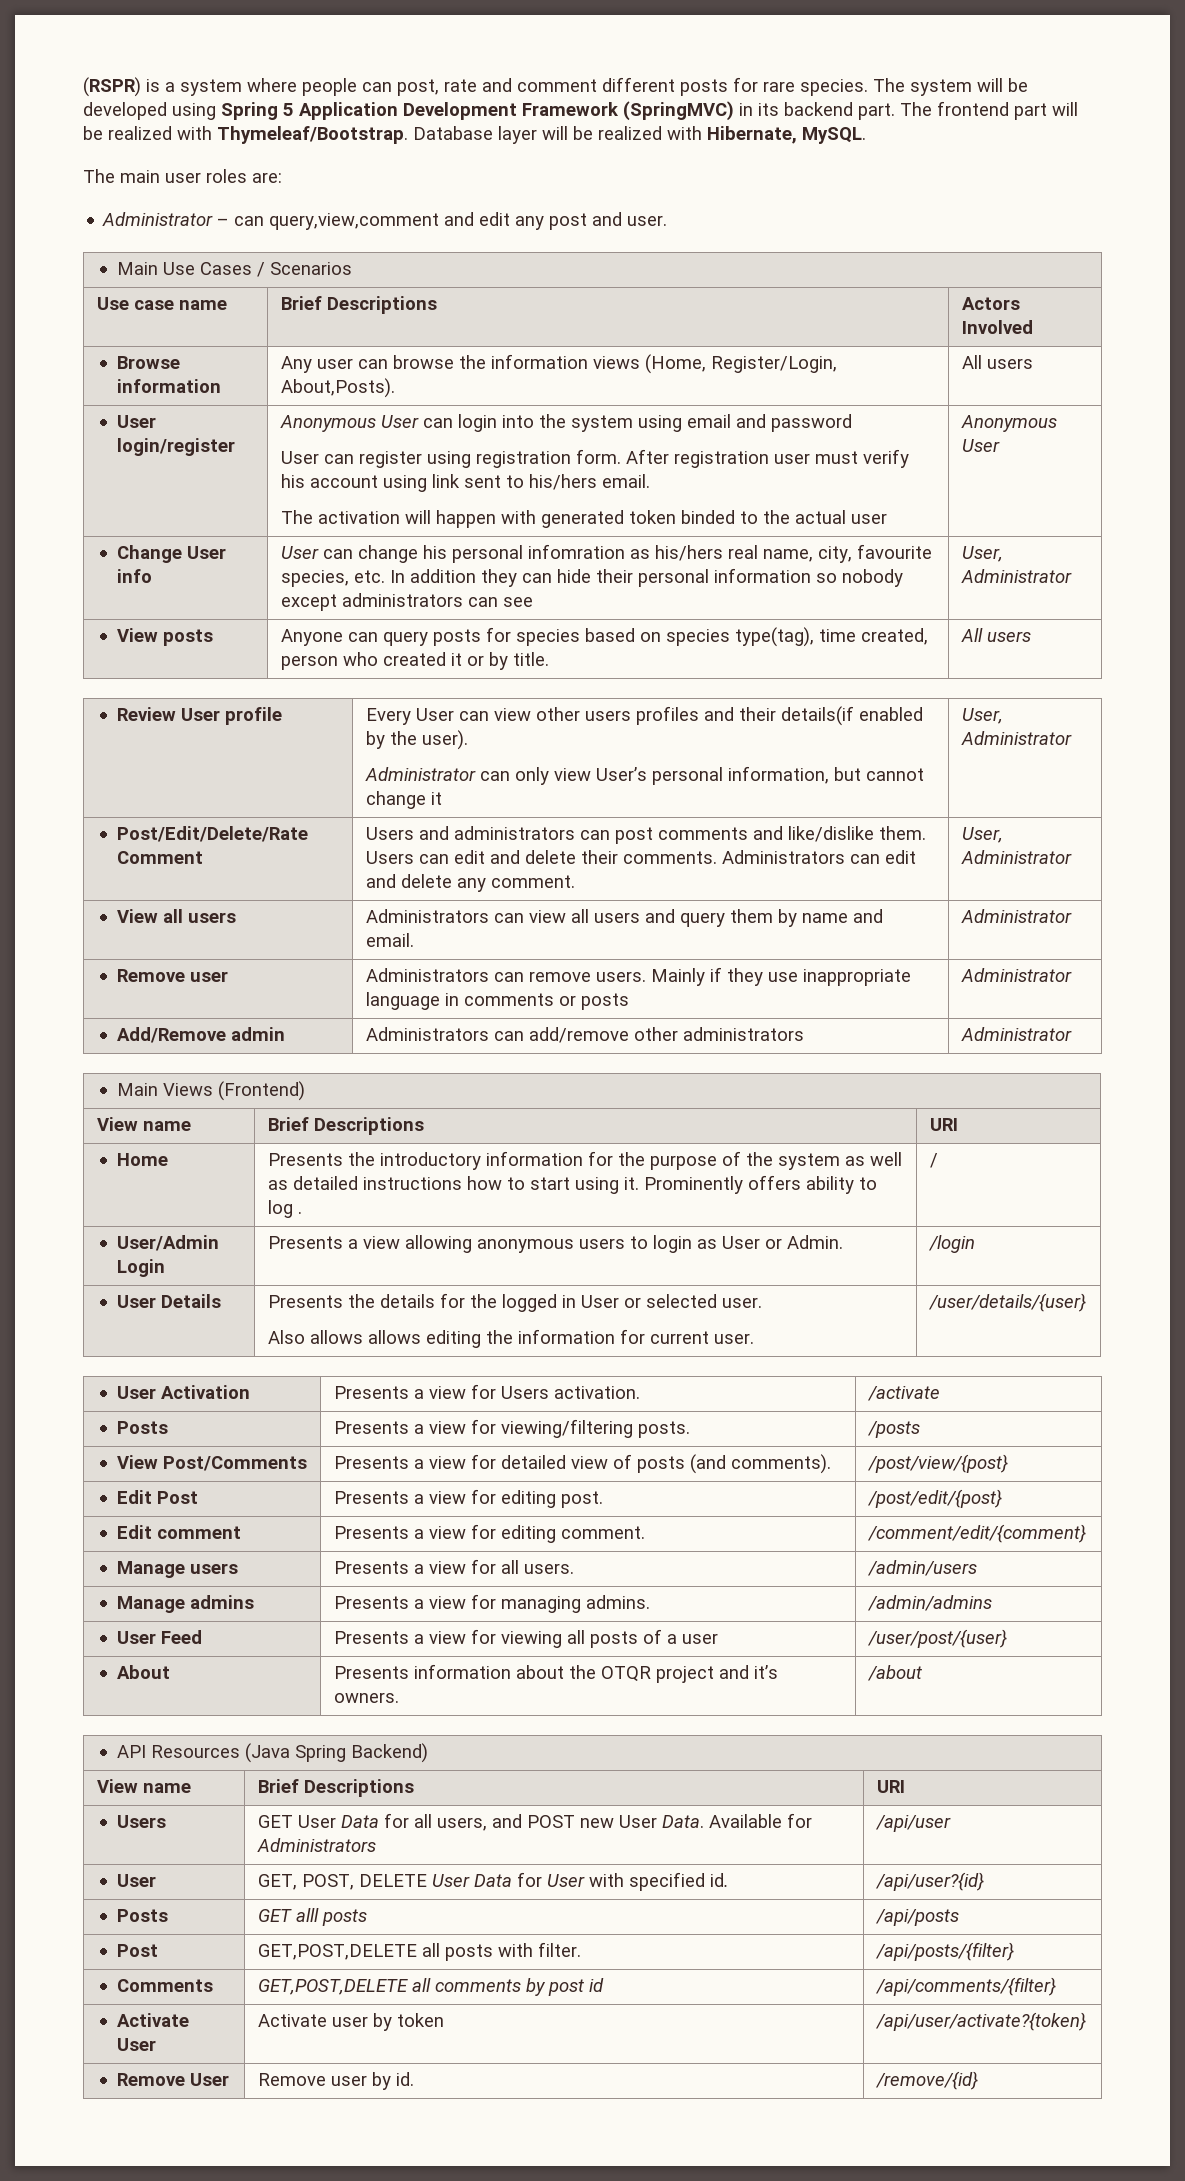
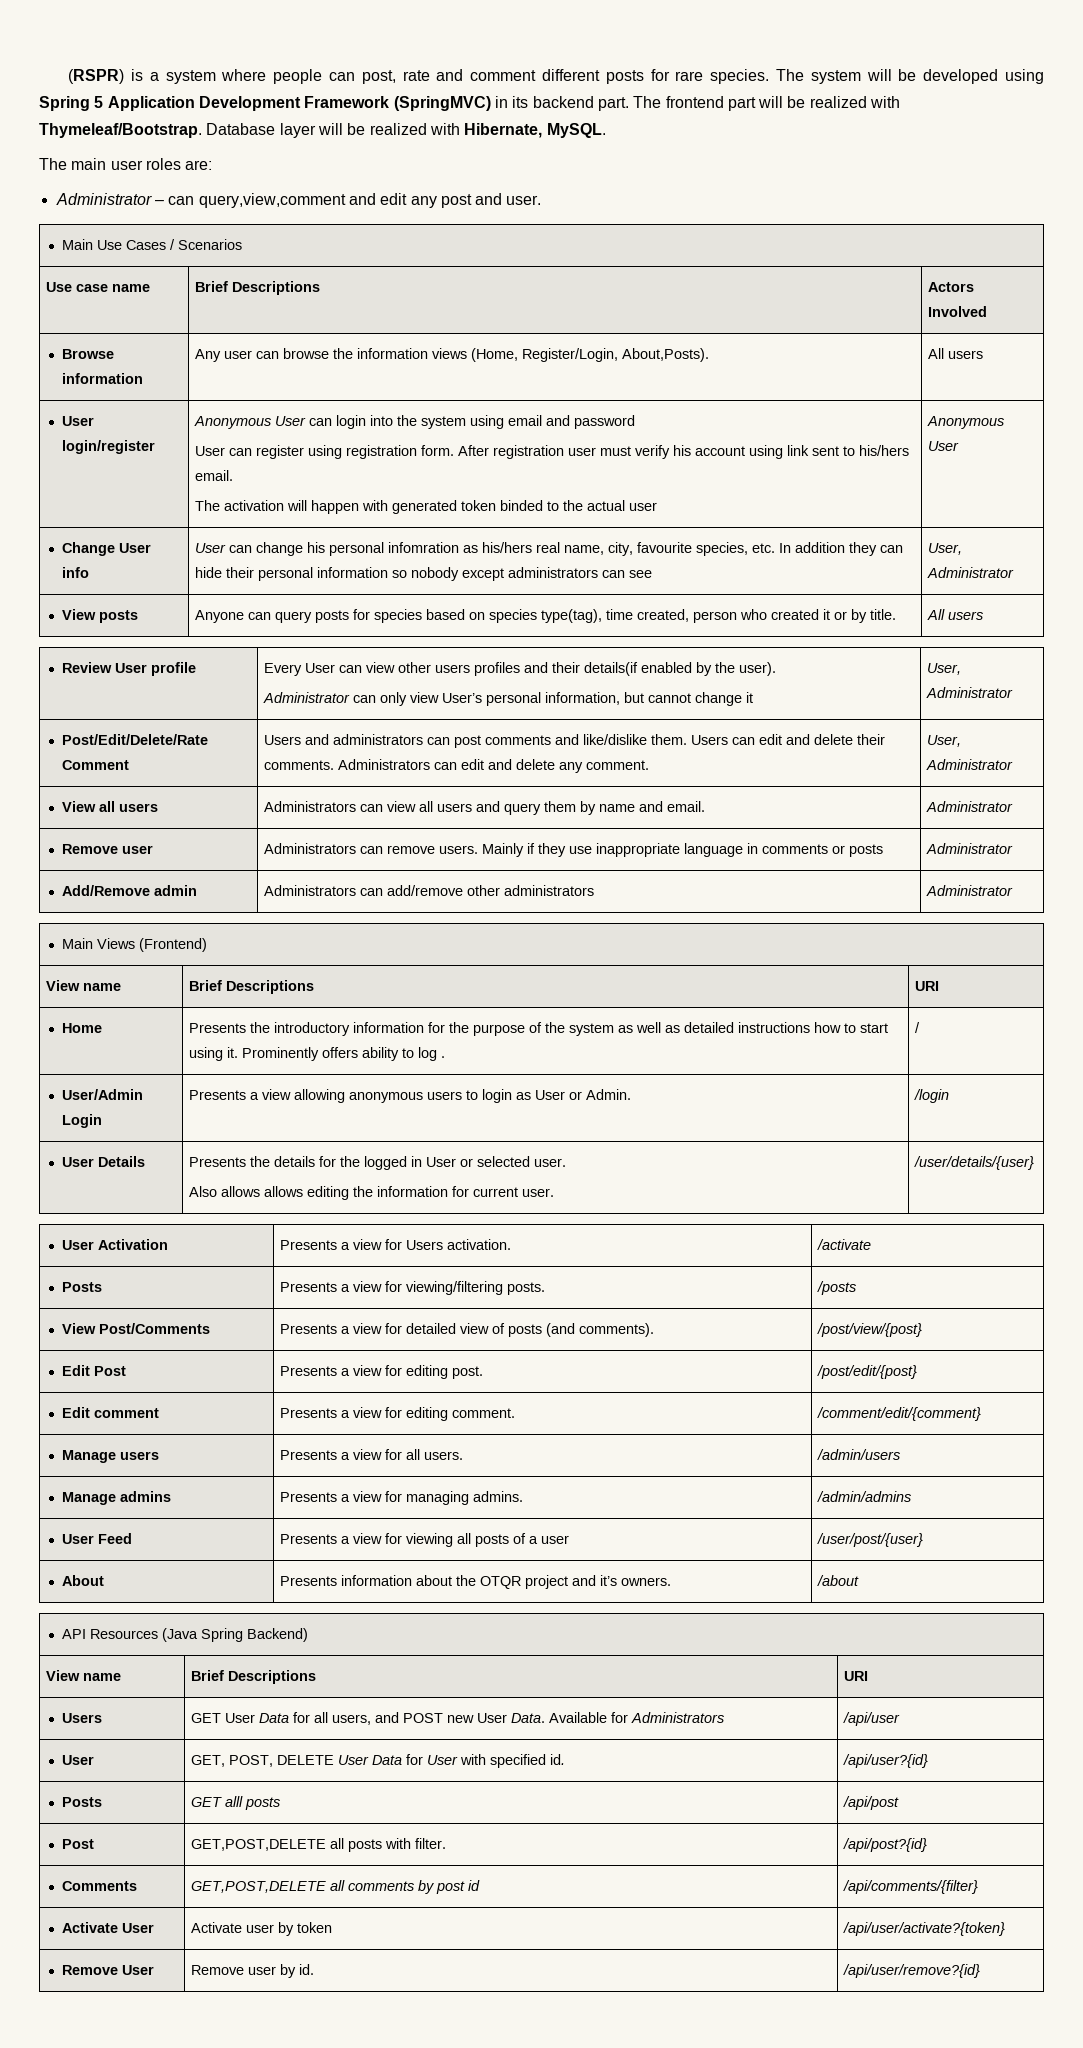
[874,1909,959,1926] /api/posts -> [843,1796,900,1810] /api/post
[874,1942,1014,1961] /api/posts/{filter} -> [843,1838,928,1852] /api/post?{id}
[874,2071,978,2090] /remove/{id} -> [843,1964,981,1978] /api/user/remove?{id}

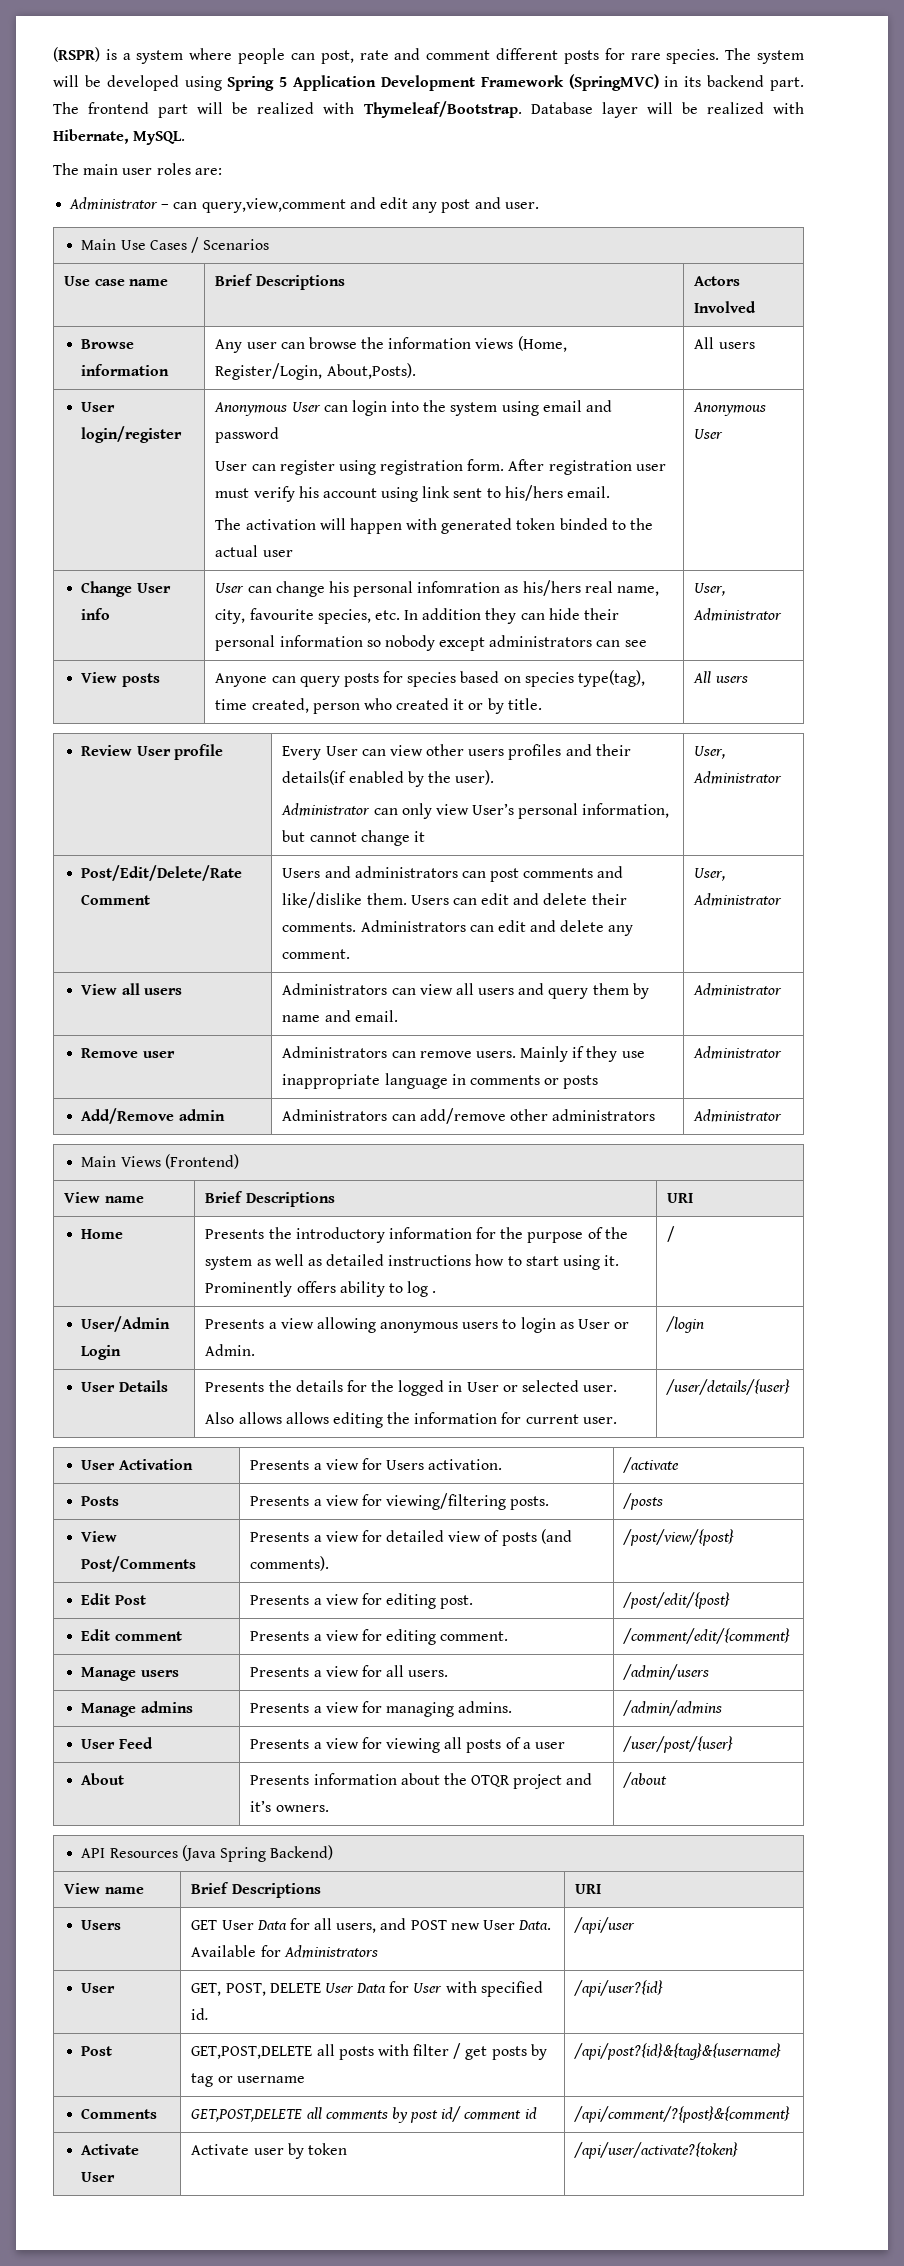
[62,1797,103,1807] [191,1796,281,1810] [843,1796,900,1810] // Posts | GET alll posts | /api/post -> (664, 1988) none
[415,1838,447,1849] [843,1838,928,1852] filter. | /api/post?{id} -> [413,2043,547,2060] [191,2073,305,2087] [574,2043,782,2060] filter / get posts by tag or username | /api/post?{id}&{tag}&{username}
(466, 1887) none -> [441,2106,522,2122] id/ comment
[843,1880,979,1894] /api/comments/{filter} -> [574,2106,791,2123] /api/comment/?{post}&{comment}
[62,1965,155,1975] [191,1964,315,1978] [843,1964,981,1978] // Remove User | Remove user by id. | /api/user/remove?{id} -> (739, 2150) none

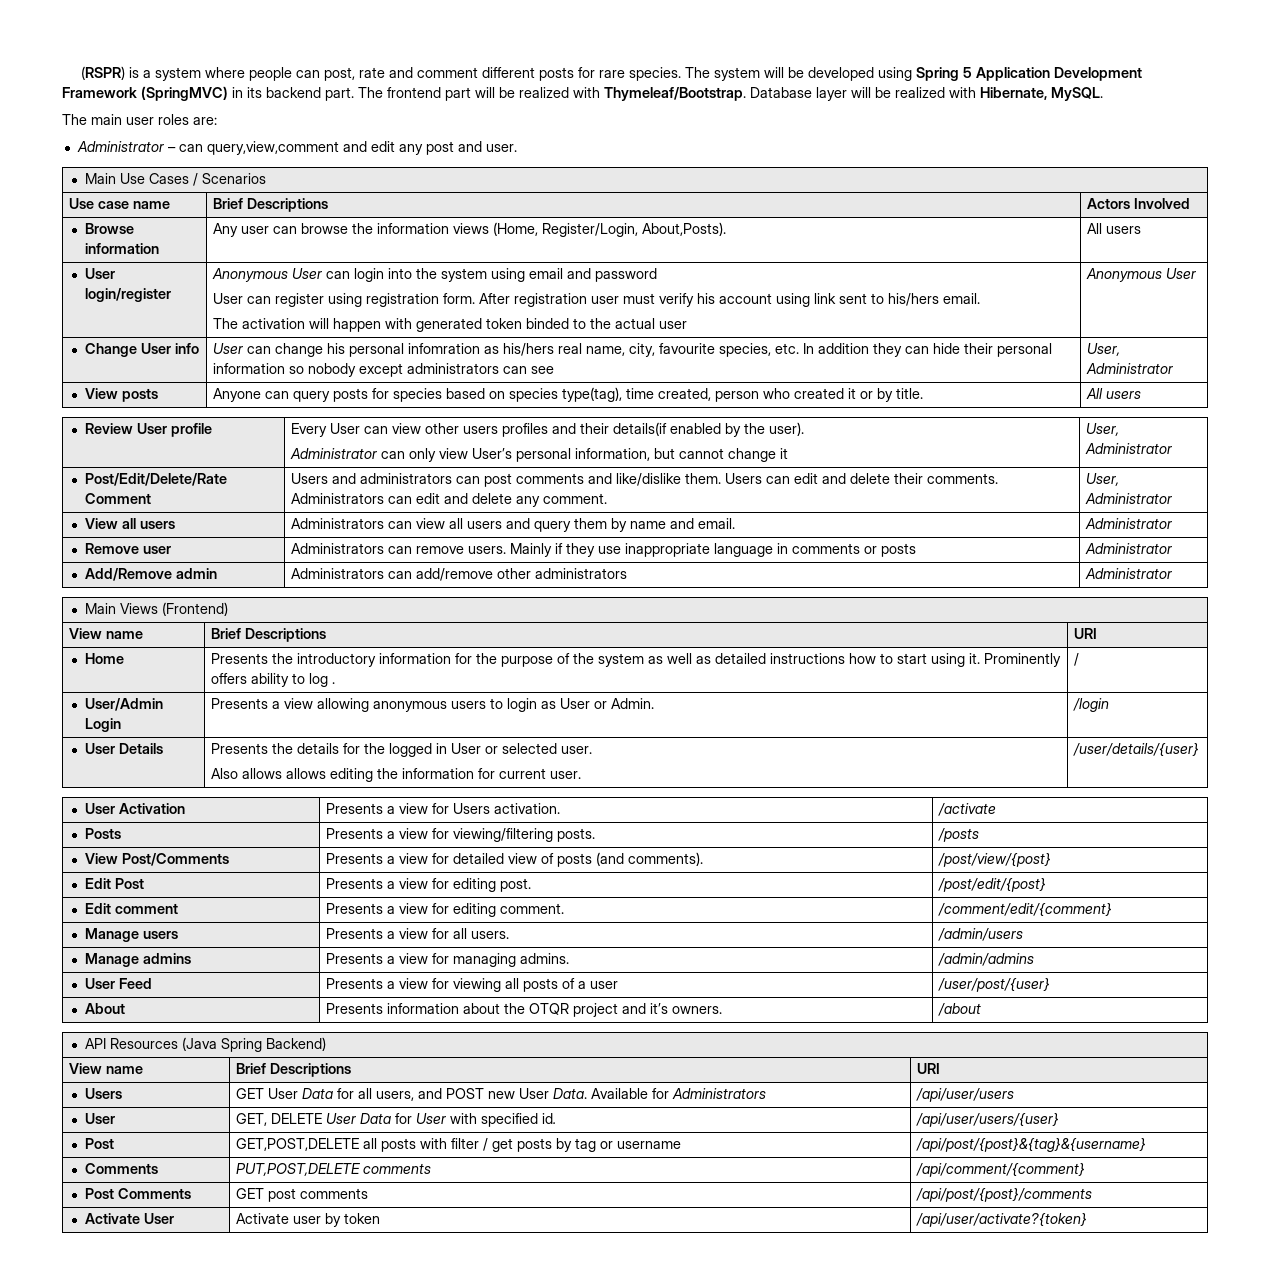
[574,1917,636,1934] /api/user -> [915,1088,1014,1102] /api/user/users
[225,1983,266,1996] POST, -> (267, 1119) none
[574,1980,664,1997] /api/user?{id} -> [915,1112,1059,1127] /api/user/users/{user}
[574,2043,782,2060] [81,2108,158,2119] [191,2106,537,2123] [574,2106,791,2123] /api/post?{id}&{tag}&{username} // Comments | GET,POST,DELETE all comments by post id/ comment id | /api/comment/?{post}&{comment} -> [915,1137,1146,1152] [84,1163,158,1174] [235,1163,431,1176] [915,1162,1085,1177] [84,1188,191,1199] [235,1188,368,1202] [915,1187,1092,1202] /api/post/{post}&{tag}&{username} // Comments | PUT,POST,DELETE comments | /api/comment/{comment} // Post Comments | GET post comments | /api/post/{post}/comments

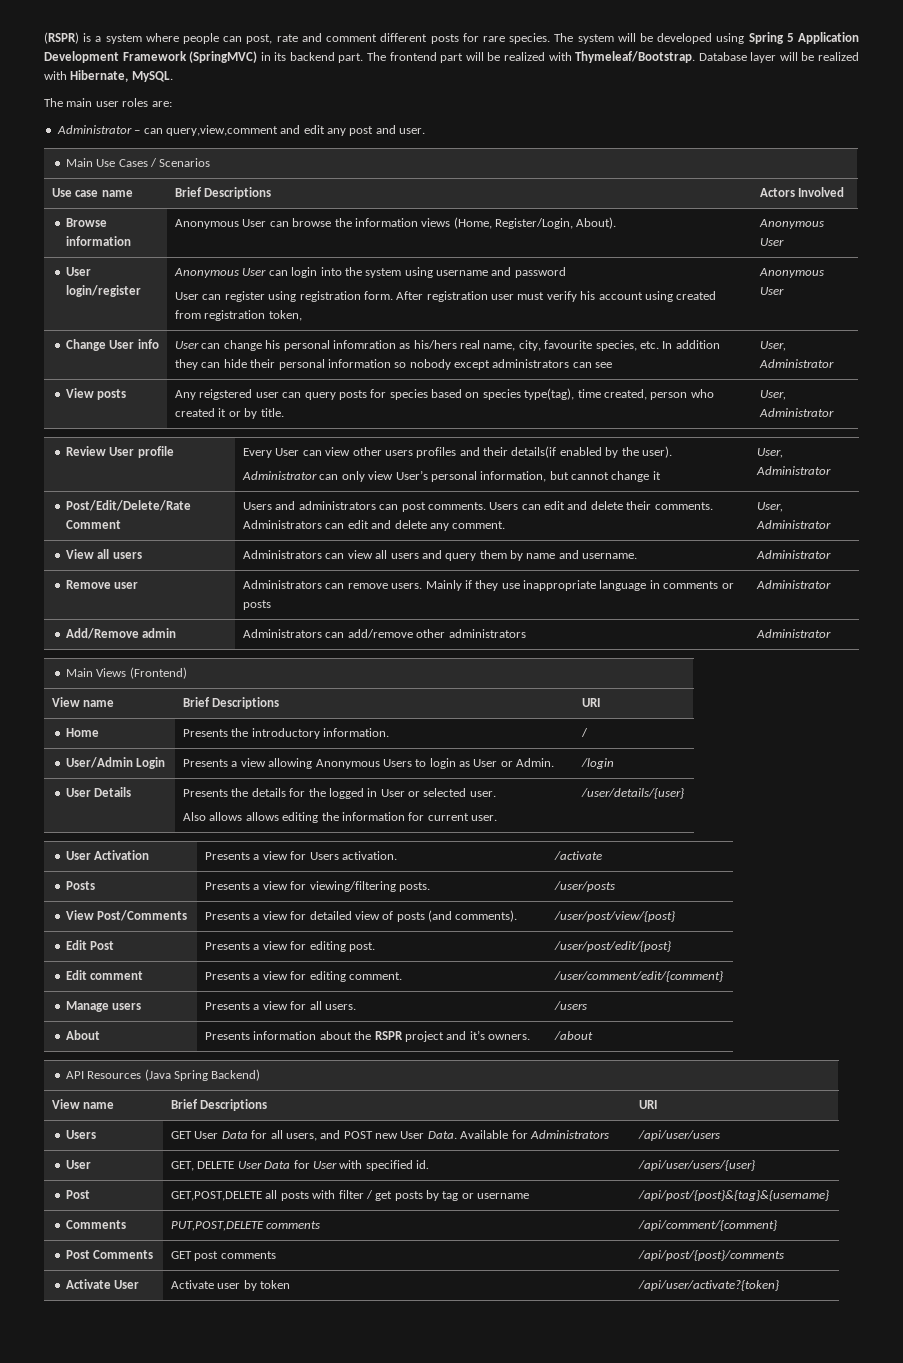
[212,223,269,237] Any user -> [175,219,267,229] Anonymous User
[641,222,726,236] [1086,223,1141,234] About,Posts). | All users -> [576,217,617,229] [759,219,825,229] [760,238,785,246] About). | Anonymous User
[528,268,563,279] email -> [436,270,489,276] username
[813,293,980,306] [212,318,687,332] link sent to his/hers email. // The activation will happen with generated token binded to the actual user -> [676,291,717,300] [175,310,302,321] created from registration token,
[212,388,261,402] Anyone -> [175,389,279,400] Any reigstered user
[1085,388,1141,399] All users -> [760,390,787,400] [759,408,835,417] User, Administrator
[515,473,721,486] comments and like/dislike them. -> [427,502,486,510] comments.
[697,518,735,529] email. -> [582,553,638,559] username.
[378,653,1061,667] [210,673,335,687] information for the purpose of the system as well as detailed instructions how to start using it. Prominently offers ability to log . -> [323,728,390,737] information.
[372,701,486,712] anonymous users -> [315,759,412,769] Anonymous Users
[937,828,979,842] /posts -> [554,881,616,892] /user/posts
[937,852,1051,867] /post/view/{post} -> [554,911,676,922] /user/post/view/{post}
[937,877,1046,892] /post/edit/{post} -> [554,941,672,952] /user/post/edit/{post}
[937,902,1112,917] /comment/edit/{comment} -> [554,971,724,982] /user/comment/edit/{comment}
[937,928,1023,941] [84,953,191,967] [325,953,569,967] [937,953,1034,966] [84,978,152,989] [325,978,618,992] [937,977,1050,992] /admin/users // Manage admins | Presents a view for managing admins. | /admin/admins // User Feed | Presents a view for viewing all posts of a user | /user/post/{user} -> [554,1001,588,1010] /users
[528,1003,569,1015] OTQR -> [374,1031,403,1040] RSPR

